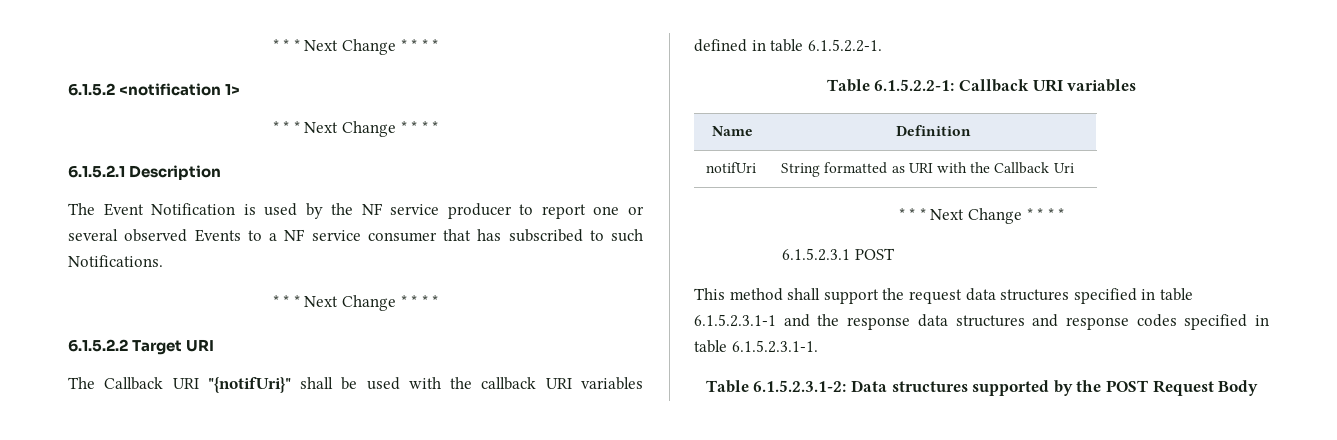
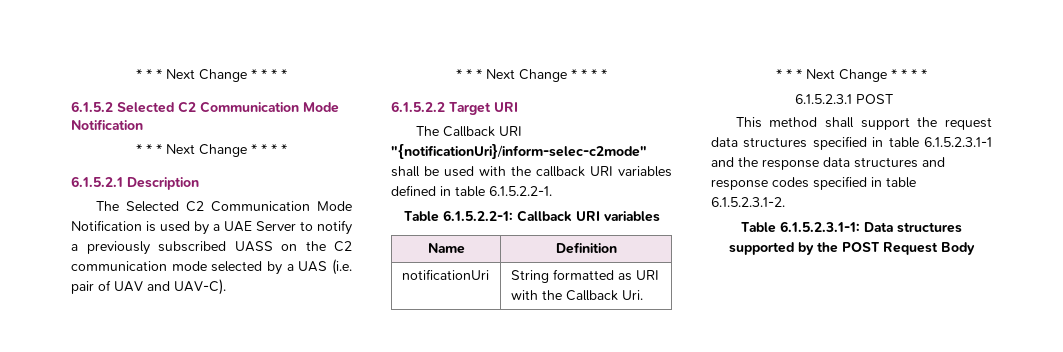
[119,83,241,96] <notification 1> -> [117,101,339,113] [71,119,143,130] Selected C2 Communication Mode Notification
[103,203,644,219] [68,229,643,242] [68,255,163,267] Event Notification is used by the NF service producer to report one or several observed Events to a NF service consumer that has subscribed to such Notifications. -> [125,201,352,212] [71,220,352,235] [71,241,352,255] [71,259,352,275] [71,279,226,295] Selected C2 Communication Mode Notification is used by a UAE Server to notify a previously subscribed UASS on the C2 communication mode selected by a UAS (i.e. pair of UAV and UAV-C).
[207,377,291,393] "{notifUri}" -> [391,144,647,159] "{notificationUri}/inform-selec-c2mode"
[706,162,757,173] notifUri -> [401,269,489,280] notificationUri
[1053,163,1074,173] Uri -> [621,290,643,300] Uri.
[731,340,818,353] [705,380,847,393] 6.1.5.2.3.1-1. // Table 6.1.5.2.3.1-2: -> [711,197,785,207] [741,221,860,233] 6.1.5.2.3.1-2. // Table 6.1.5.2.3.1-1:

